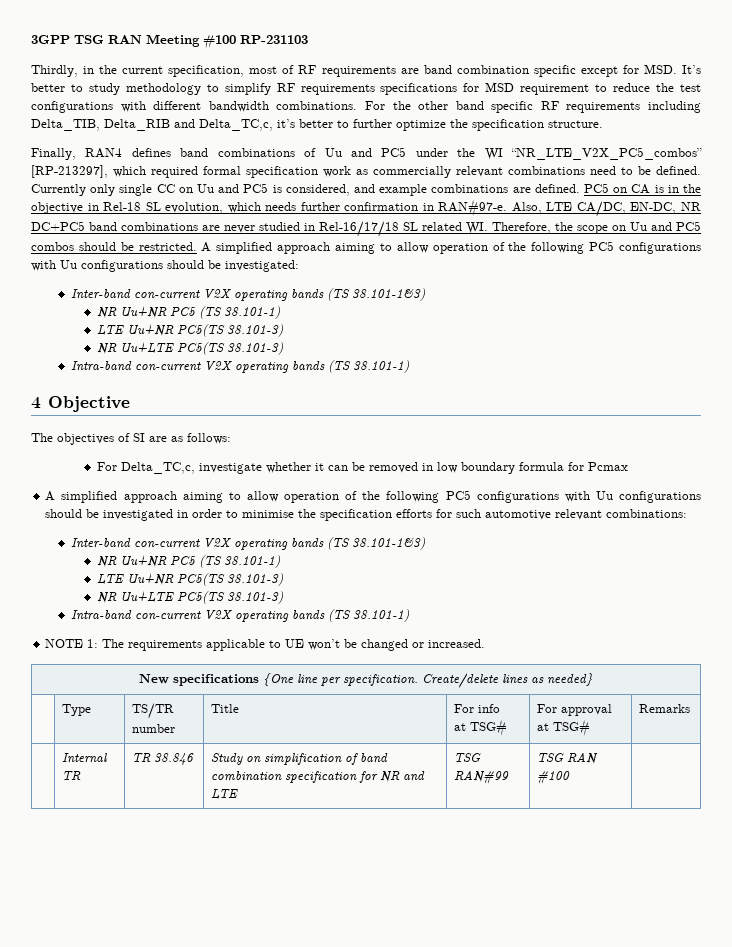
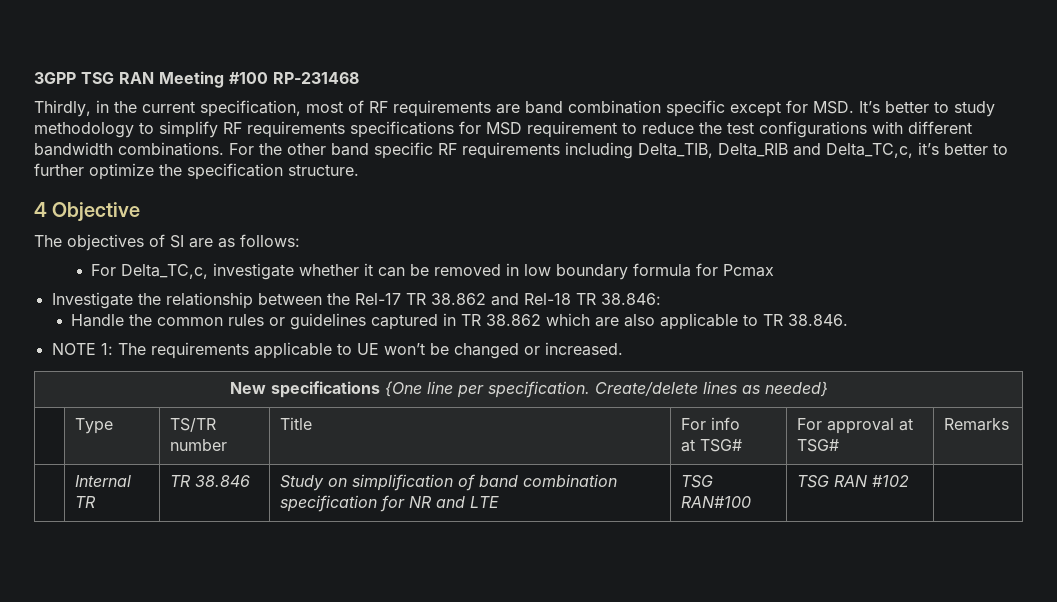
[240,35,308,44] RP-231103 -> [273,72,359,84] RP-231468
[31,147,703,160] [31,165,701,178] [31,183,702,196] [31,199,701,217] [31,221,701,237] [31,241,702,254] [31,260,299,272] [70,288,425,301] [96,305,280,319] [96,323,283,337] [96,341,283,355] [70,360,409,373] // Finally, RAN4 defines band combinations of Uu and PC5 under the WI “NR_LTE_V2X_PC5_combos” [RP-213297], which required formal specification work as commercially relevant combinations need to be defined. Currently only single CC on Uu and PC5 is considered, and example combinations are defined. PC5 on CA is in the objective in Rel-18 SL evolution, which needs further confirmation in RAN#97-e. Also, LTE CA/DC, EN-DC, NR DC+PC5 band combinations are never studied in Rel-16/17/18 SL related WI. Therefore, the scope on Uu and PC5 combos should be restricted. A simplified approach aiming to allow operation of the following PC5 configurations with Uu configurations should be investigated: // Inter-band con-current V2X operating bands (TS 38.101-1&3) // NR Uu+NR PC5 (TS 38.101-1) // LTE Uu+NR PC5(TS 38.101-3) // NR Uu+LTE PC5(TS 38.101-3) // Intra-band con-current V2X operating bands (TS 38.101-1) -> (359, 170) none
[45,490,702,503] [45,509,688,521] [70,537,425,550] [96,554,280,568] [96,572,283,586] [96,590,283,604] [70,609,409,622] A simplified approach aiming to allow operation of the following PC5 configurations with Uu configurations should be investigated in order to minimise the specification efforts for such automotive relevant combinations: // Inter-band con-current V2X operating bands (TS 38.101-1&3) // NR Uu+NR PC5 (TS 38.101-1) // LTE Uu+NR PC5(TS 38.101-3) // NR Uu+LTE PC5(TS 38.101-3) // Intra-band con-current V2X operating bands (TS 38.101-1) -> [51,292,661,309] [71,313,849,330] Investigate the relationship between the Rel-17 TR 38.862 and Rel-18 TR 38.846: // Handle the common rules or guidelines captured in TR 38.862 which are also applicable to TR 38.846.
[454,770,510,784] [537,752,599,765] [537,771,571,784] RAN#99 | TSG RAN #100 -> [681,496,752,508] [797,475,910,488] RAN#100 | TSG RAN #102

